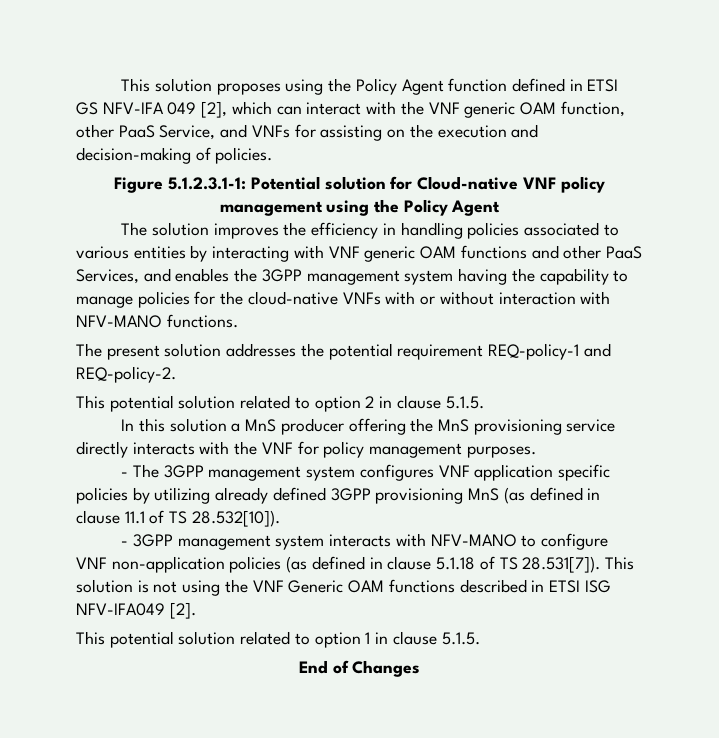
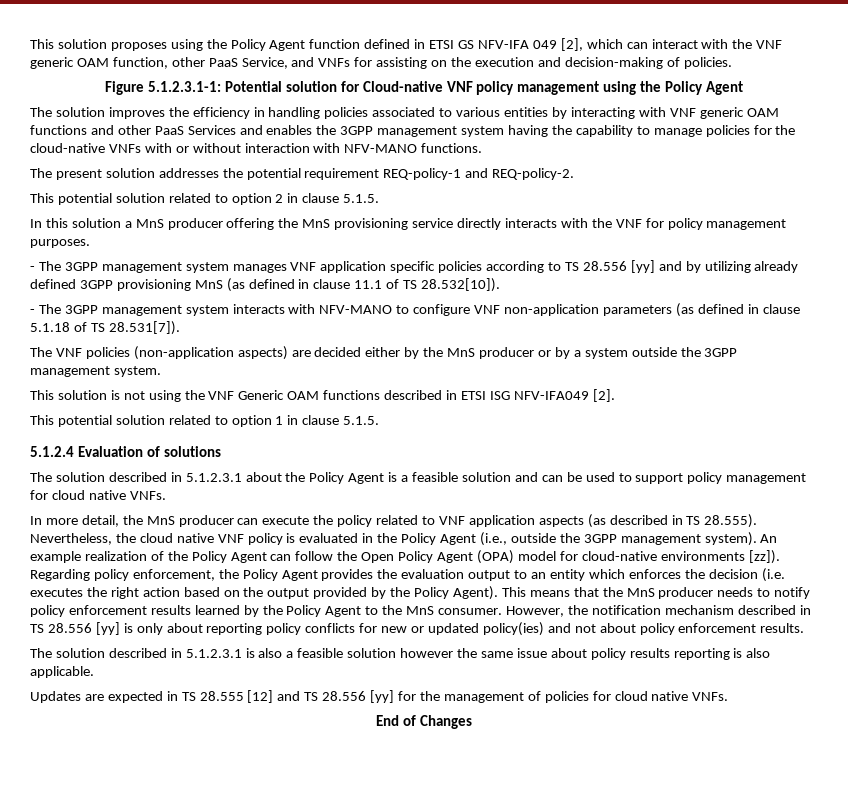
[76,269,139,284] Services, -> [187,125,236,135] Services
[359,464,434,481] configures -> [232,264,287,273] manages
(128, 495) none -> [486,260,682,273] according to TS 28.556 [yy] and
(129, 543) none -> [38,304,61,314] The
[229,556,282,573] policies -> [602,305,672,316] parameters
(601, 564) none -> [30,346,738,360] [30,366,161,377] // The VNF policies (non-application aspects) are decided either by the MnS producer or by a system outside the 3GPP management system. //
(480, 638) none -> [30,446,221,457] [30,472,807,484] [30,490,166,500] [30,514,758,528] [30,532,778,546] [30,550,780,564] [30,568,785,582] [30,586,811,600] [30,605,811,617] [30,622,805,636] [30,648,771,660] [30,666,94,678] [30,690,729,703] // 5.1.2.4 Evaluation of solutions // The solution described in 5.1.2.3.1 about the Policy Agent is a feasible solution and can be used to support policy management for cloud native VNFs. // In more detail, the MnS producer can execute the policy related to VNF application aspects (as described in TS 28.555). Nevertheless, the cloud native VNF policy is evaluated in the Policy Agent (i.e., outside the 3GPP management system). An example realization of the Policy Agent can follow the Open Policy Agent (OPA) model for cloud-native environments [zz]). Regarding policy enforcement, the Policy Agent provides the evaluation output to an entity which enforces the decision (i.e. executes the right action based on the output provided by the Policy Agent). This means that the MnS producer needs to notify policy enforcement results learned by the Policy Agent to the MnS consumer. However, the notification mechanism described in TS 28.556 [yy] is only about reporting policy conflicts for new or updated policy(ies) and not about policy enforcement results. // The solution described in 5.1.2.3.1 is also a feasible solution however the same issue about policy results reporting is also applicable. // Updates are expected in TS 28.555 [12] and TS 28.556 [yy] for the management of policies for cloud native VNFs.

